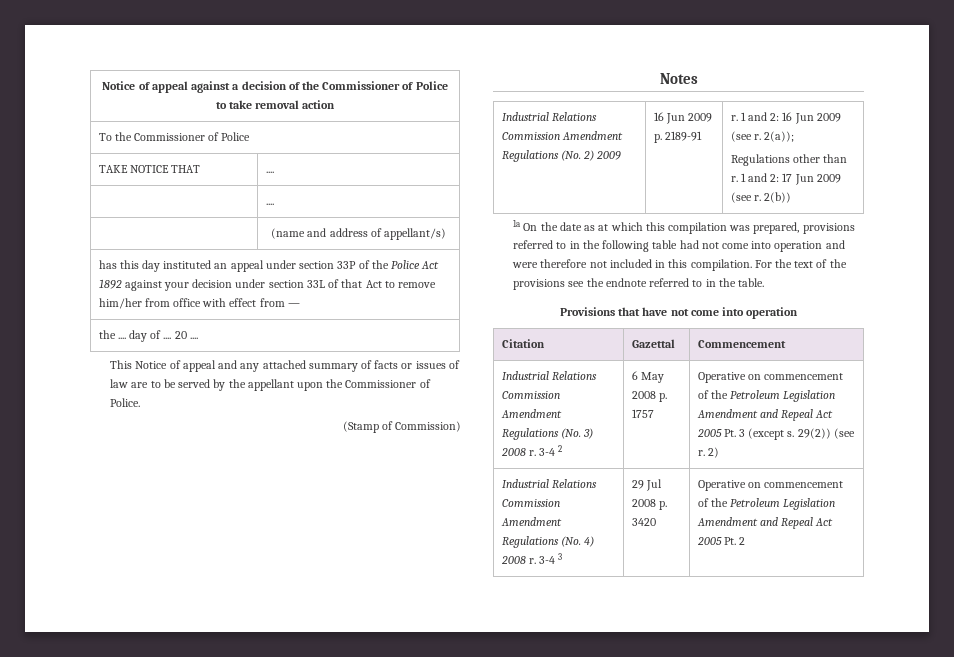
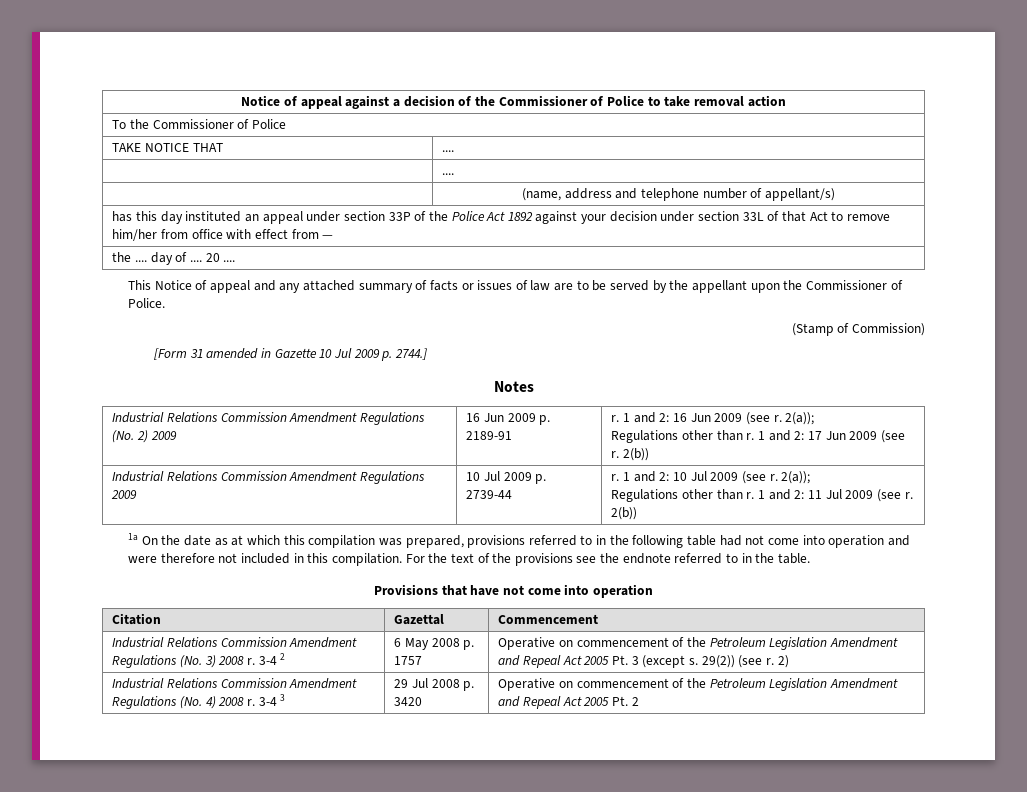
[271,228,368,239] (name and address -> [522,188,747,201] (name, address and telephone number
(461, 426) none -> [154,348,427,361] // [Form 31 amended in Gazette 10 Jul 2009 p. 2744.]
(792, 197) none -> [112,471,425,484] [111,490,138,499] [466,471,547,484] [466,490,513,499] [611,471,811,484] [611,489,913,502] [611,507,638,520] // Industrial Relations Commission Amendment Regulations 2009 | 10 Jul 2009 p. 2739-44 | r. 1 and 2: 10 Jul 2009 (see r. 2(a)); // Regulations other than r. 1 and 2: 11 Jul 2009 (see r. 2(b))

